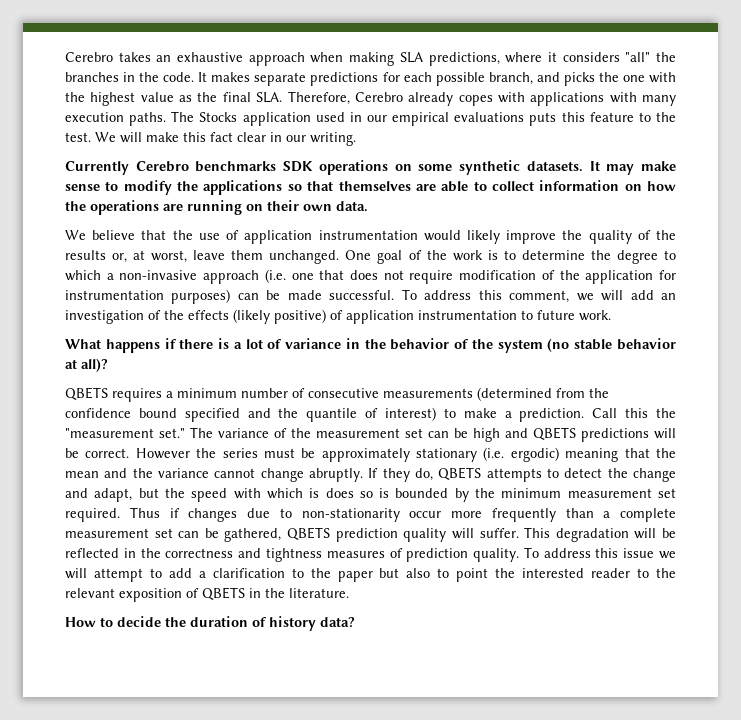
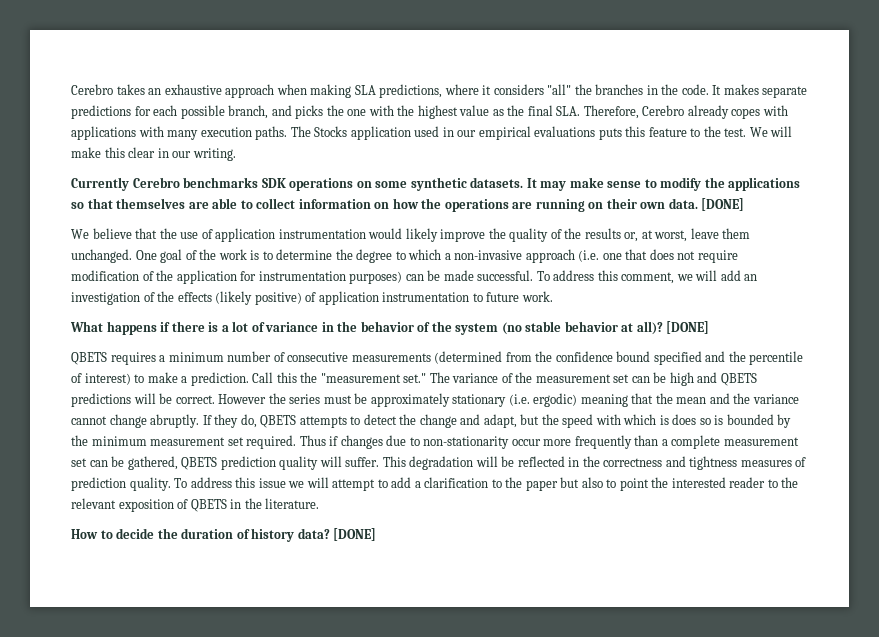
[210,132,233,142] fact -> (125, 152) none
(368, 206) none -> [701,198,745,211] [DONE]
(108, 365) none -> [666,321,710,334] [DONE]
[306,408,358,422] quantile -> [749,351,804,365] percentile
(355, 622) none -> [333,528,377,541] [DONE]

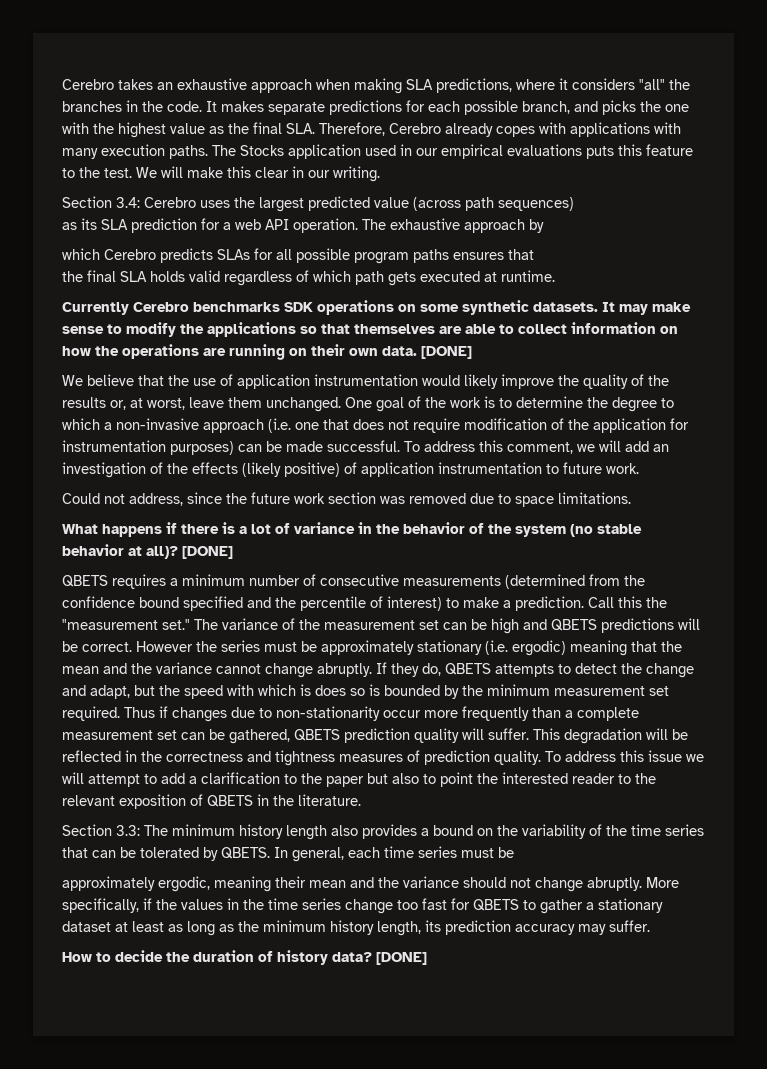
(236, 154) none -> [62,196,574,212] [62,218,544,233] [62,248,534,264] [62,270,555,286] // Section 3.4: Cerebro uses the largest predicted value (across path sequences) // as its SLA prediction for a web API operation. The exhaustive approach by // which Cerebro predicts SLAs for all possible program paths ensures that // the final SLA holds valid regardless of which path gets executed at runtime.
(553, 296) none -> [62,492,631,507] // Could not address, since the future work section was removed due to space limitations.
(320, 503) none -> [62,824,704,840] [62,846,514,862] [62,876,679,892] [62,898,663,914] [62,920,650,936] // Section 3.3: The minimum history length also provides a bound on the variability of the time series that can be tolerated by QBETS. In general, each time series must be // approximately ergodic, meaning their mean and the variance should not change abruptly. More specifically, if the values in the time series change too fast for QBETS to gather a stationary dataset at least as long as the minimum history length, its prediction accuracy may suffer.

